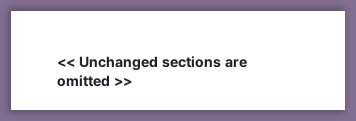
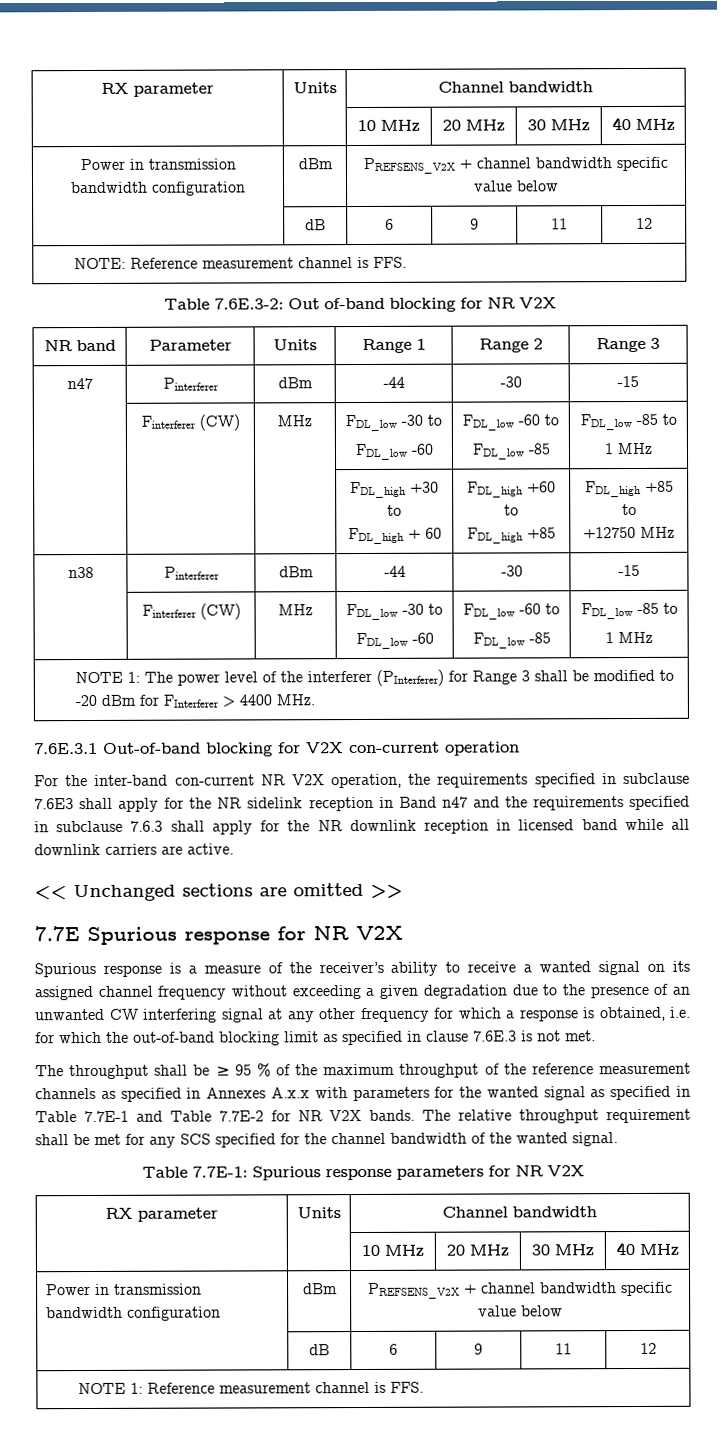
(57, 62) none -> [101,82,214,97] [292,82,337,94] [437,81,593,93] [357,119,420,132] [442,119,505,132] [527,119,590,132] [611,117,675,131] [79,158,236,171] [70,181,246,196] [297,158,333,170] [362,156,668,174] [472,180,559,192] [305,219,326,231] [385,218,394,230] [470,218,479,230] [551,218,568,230] [635,217,653,229] [73,256,407,270] [163,297,557,312] [43,339,116,352] [148,339,232,351] [272,339,317,351] [361,338,426,353] [478,338,543,353] [596,337,660,353] [66,377,93,390] [162,377,218,391] [277,377,313,389] [382,376,405,388] [499,376,522,388] [617,375,639,388] [140,414,240,431] [277,415,312,427] [345,414,442,432] [354,443,433,461] [462,414,559,431] [471,443,550,460] [579,413,677,431] [604,442,652,455] [350,481,439,499] [387,504,402,516] [347,527,442,545] [467,481,556,498] [504,504,519,516] [467,527,556,544] [584,480,674,498] [621,503,637,516] [583,526,675,539] [67,566,94,579] [163,566,219,580] [278,566,314,578] [383,565,406,577] [500,565,523,577] [618,564,640,577] [141,603,241,620] [278,604,313,616] [346,603,443,621] [355,632,434,650] [463,603,560,620] [472,632,551,649] [580,602,678,620] [605,631,653,644] [74,669,674,686] [74,694,315,708] [34,741,520,757] [34,772,690,789] [34,795,690,812] [34,818,690,835] [34,843,234,856] RX parameter | Units | Channel bandwidth // | | 10 MHz | 20 MHz | 30 MHz | 40 MHz // Power in transmission bandwidth configuration | dBm | PREFSENS_V2X + channel bandwidth specific value below // | dB | 6 | 9 | 11 | 12 // NOTE: Reference measurement channel is FFS. // Table 7.6E.3-2: Out of-band blocking for NR V2X // NR band | Parameter | Units | Range 1 | Range 2 | Range 3 // n47 | Pinterferer | dBm | -44 | -30 | -15 // | Finterferer (CW) | MHz | FDL_low -30 to // FDL_low -60 | FDL_low -60 to // FDL_low -85 | FDL_low -85 to // 1 MHz // | | | FDL_high +30 to // FDL_high + 60 | FDL_high +60 to // FDL_high +85 | FDL_high +85 to // +12750 MHz // n38 | Pinterferer | dBm | -44 | -30 | -15 // | Finterferer (CW) | MHz | FDL_low -30 to // FDL_low -60 | FDL_low -60 to // FDL_low -85 | FDL_low -85 to // 1 MHz // NOTE 1: The power level of the interferer (PInterferer) for Range 3 shall be modified to -20 dBm for FInterferer > 4400 MHz. // 7.6E.3.1 Out-of-band blocking for V2X con-current operation // For the inter-band con-current NR V2X operation, the requirements specified in subclause 7.6E3 shall apply for the NR sidelink reception in Band n47 and the requirements specified in subclause 7.6.3 shall apply for the NR downlink reception in licensed band while all downlink carriers are active. //
(132, 81) none -> [34,925,403,946] [34,960,690,978] [34,983,691,1001] [35,1006,691,1023] [35,1030,596,1046] [35,1062,691,1080] [35,1085,692,1102] [35,1108,692,1124] [35,1132,618,1148] [141,1165,585,1181] [105,1207,218,1222] [296,1207,341,1219] [441,1206,597,1218] [361,1244,424,1257] [446,1244,509,1257] [531,1244,594,1257] [615,1242,679,1256] [45,1283,202,1296] [45,1306,221,1321] [302,1283,338,1295] [367,1281,673,1299] [477,1305,563,1317] [309,1344,330,1356] [389,1343,398,1355] [474,1343,483,1355] [555,1343,572,1355] [639,1342,657,1354] [77,1381,424,1395] // 7.7E Spurious response for NR V2X // Spurious response is a measure of the receiver’s ability to receive a wanted signal on its assigned channel frequency without exceeding a given degradation due to the presence of an unwanted CW interfering signal at any other frequency for which a response is obtained, i.e. for which the out-of-band blocking limit as specified in clause 7.6E.3 is not met. // The throughput shall be ≥ 95 % of the maximum throughput of the reference measurement channels as specified in Annexes A.x.x with parameters for the wanted signal as specified in Table 7.7E-1 and Table 7.7E-2 for NR V2X bands. The relative throughput requirement shall be met for any SCS specified for the channel bandwidth of the wanted signal. // Table 7.7E-1: Spurious response parameters for NR V2X // RX parameter | Units | Channel bandwidth // | | 10 MHz | 20 MHz | 30 MHz | 40 MHz // Power in transmission bandwidth configuration | dBm | PREFSENS_V2X + channel bandwidth specific value below // | dB | 6 | 9 | 11 | 12 // NOTE 1: Reference measurement channel is FFS.

